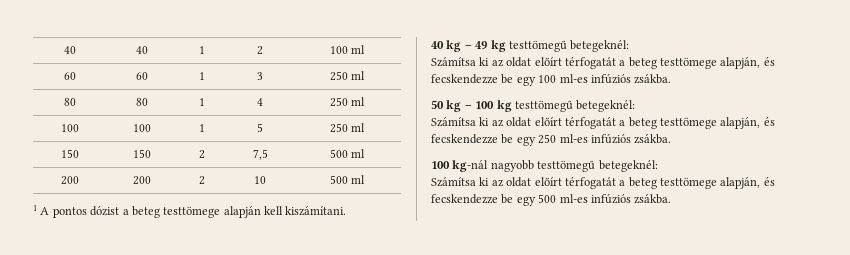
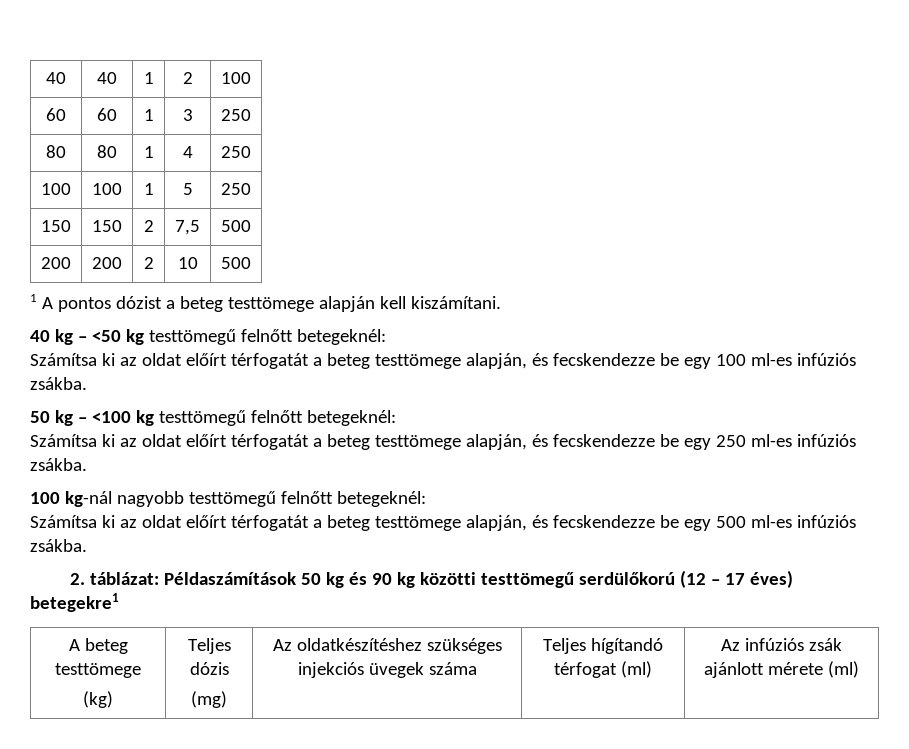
[351,45,366,54] ml -> (251, 78) none
[351,71,366,80] ml -> (251, 115) none
[351,97,366,106] ml -> (251, 152) none
[351,123,366,132] ml -> (251, 189) none
[351,149,366,158] ml -> (251, 226) none
[351,175,366,184] ml -> (251, 263) none
[475,40,567,52] 49 kg testtömegű -> [91,329,293,345] <50 kg testtömegű felnőtt
[475,100,573,112] 100 kg testtömegű -> [91,410,303,426] <100 kg testtömegű felnőtt
(596, 166) none -> [280,491,333,504] felnőtt
(672, 199) none -> [70,570,793,588] [30,593,119,612] [68,638,128,654] [55,663,141,678] [83,691,113,708] [187,638,231,654] [189,662,229,675] [191,691,227,708] [272,638,502,654] [297,662,477,678] [543,638,663,654] [554,661,652,678] [721,638,842,651] [704,661,859,678] // 2. táblázat: Példaszámítások 50 kg és 90 kg közötti testtömegű serdülőkorú (12 – 17 éves) betegekre1 // A beteg testtömege // (kg) | Teljes dózis // (mg) | Az oldatkészítéshez szükséges injekciós üvegek száma | Teljes hígítandó térfogat (ml) | Az infúziós zsák ajánlott mérete (ml)

